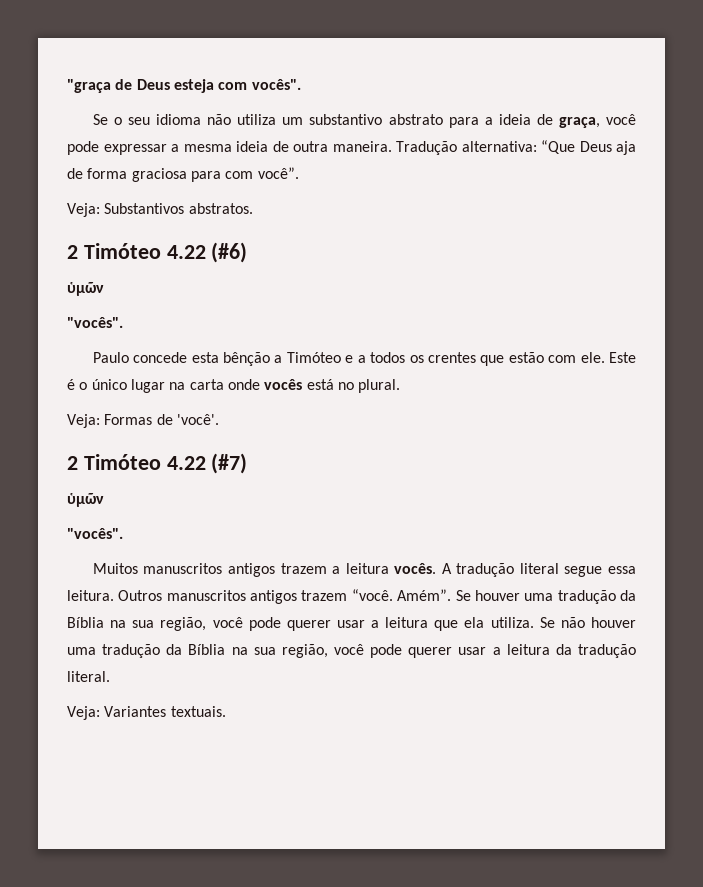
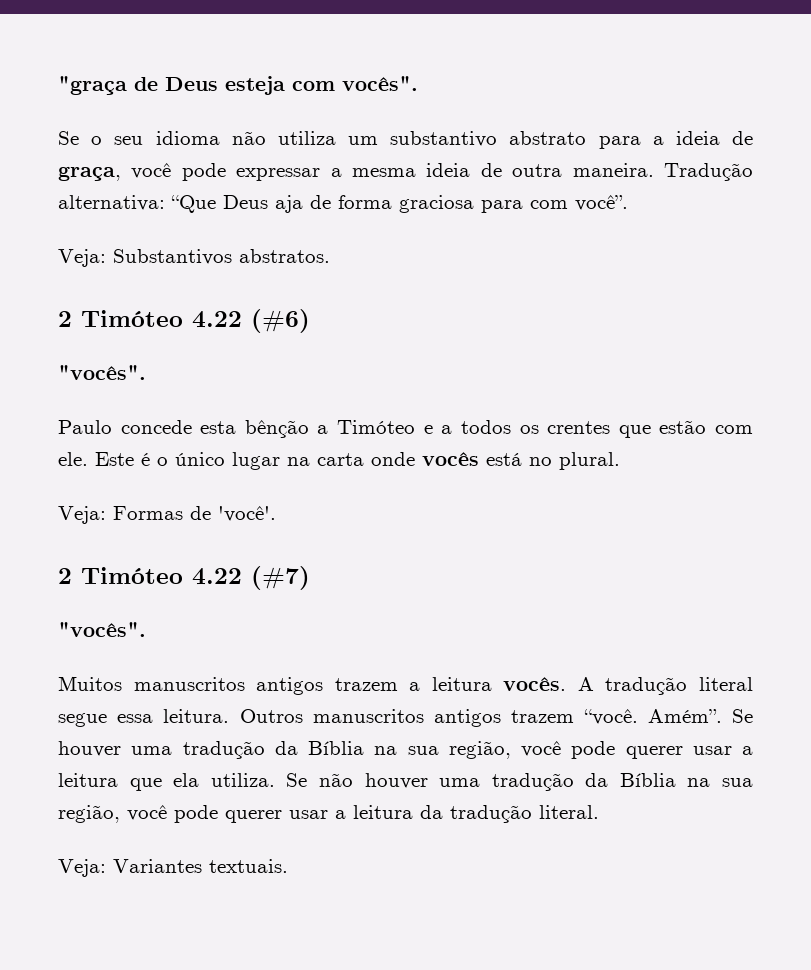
[67,282,104,296] // ὑμῶν -> (310, 321) none
[67,493,104,507] // ὑμῶν -> (310, 578) none

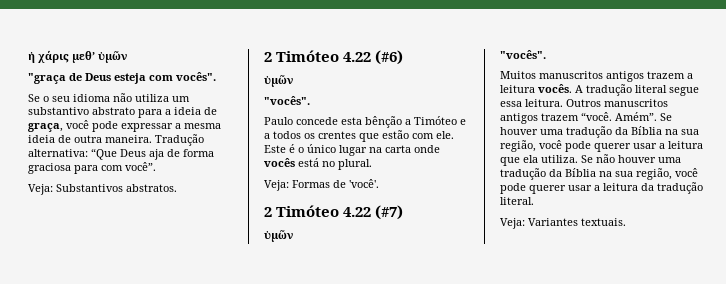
(58, 85) none -> [28,50,127,63] ἡ χάρις μεθ’ ὑμῶν //
(310, 321) none -> [264,75,293,87] // ὑμῶν
(310, 578) none -> [264,230,293,242] // ὑμῶν

